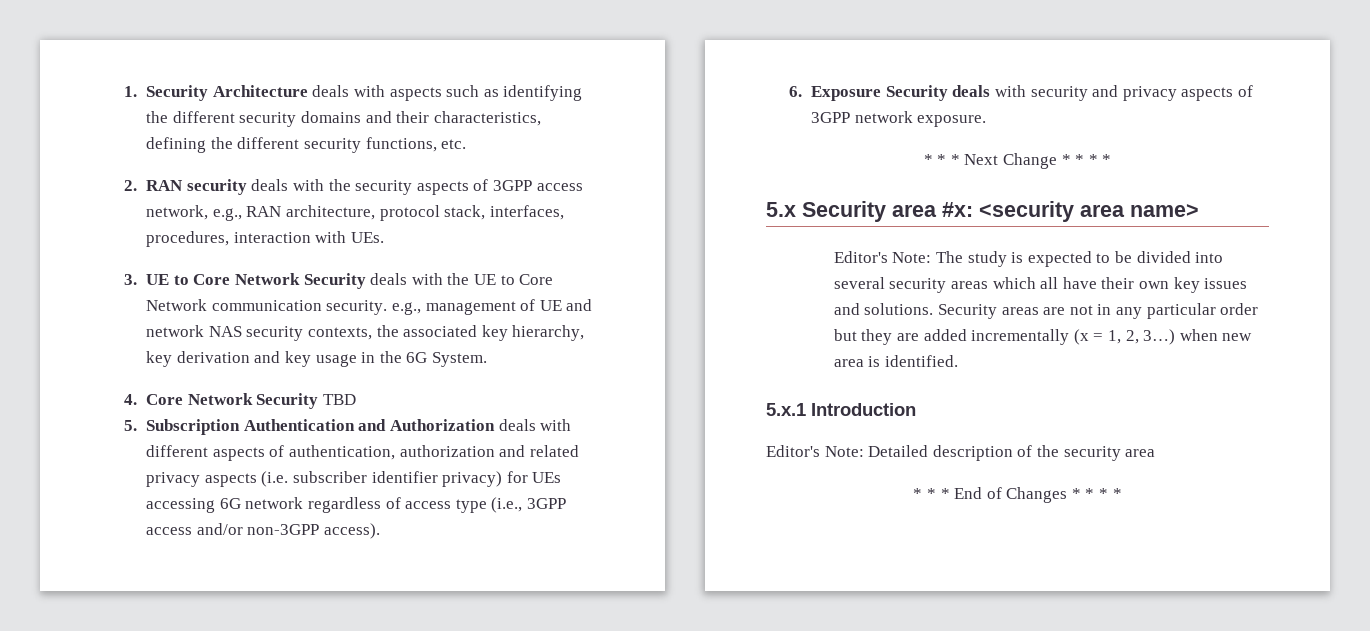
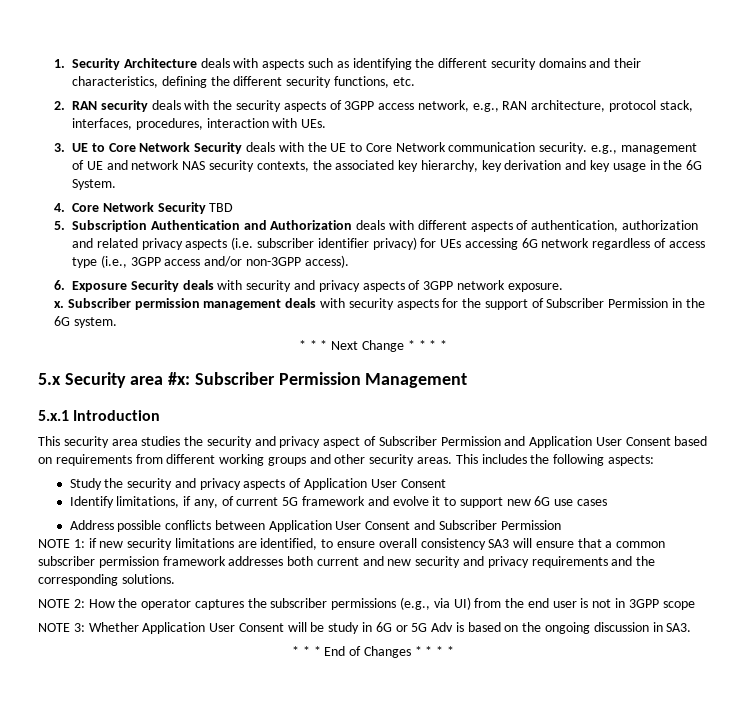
(987, 121) none -> [54,298,705,310] [54,316,117,328] // x. Subscriber permission management deals with security aspects for the support of Subscriber Permission in the 6G system.
[979,201,1199,222] [833,251,1224,267] [833,277,1248,293] [833,303,1259,319] [833,329,1253,345] [833,355,959,367] [766,403,916,416] [766,445,1156,461] <security area name> // Editor's Note: The study is expected to be divided into several security areas which all have their own key issues and solutions. Security areas are not in any particular order but they are added incrementally (x = 1, 2, 3…) when new area is identified. // 5.x.1 Introduction // Editor's Note: Detailed description of the security area -> [194,372,468,388] [38,410,161,421] [38,436,708,448] [38,454,654,466] [69,478,446,490] [69,496,607,508] [69,520,561,532] [38,538,666,550] [38,556,656,568] [38,574,175,586] [38,597,695,610] [38,622,692,634] Subscriber Permission Management // 5.x.1 Introduction // This security area studies the security and privacy aspect of Subscriber Permission and Application User Consent based on requirements from different working groups and other security areas. This includes the following aspects: // Study the security and privacy aspects of Application User Consent // Identify limitations, if any, of current 5G framework and evolve it to support new 6G use cases // Address possible conflicts between Application User Consent and Subscriber Permission // NOTE 1: if new security limitations are identified, to ensure overall consistency SA3 will ensure that a common subscriber permission framework addresses both current and new security and privacy requirements and the corresponding solutions. // NOTE 2: How the operator captures the subscriber permissions (e.g., via UI) from the end user is not in 3GPP scope // NOTE 3: Whether Application User Consent will be study in 6G or 5G Adv is based on the ongoing discussion in SA3.

